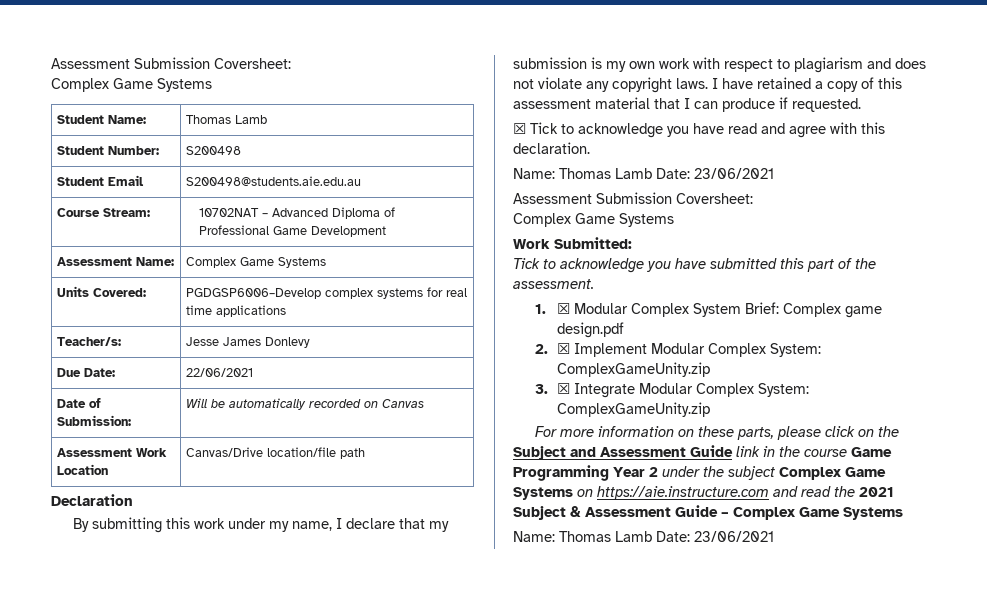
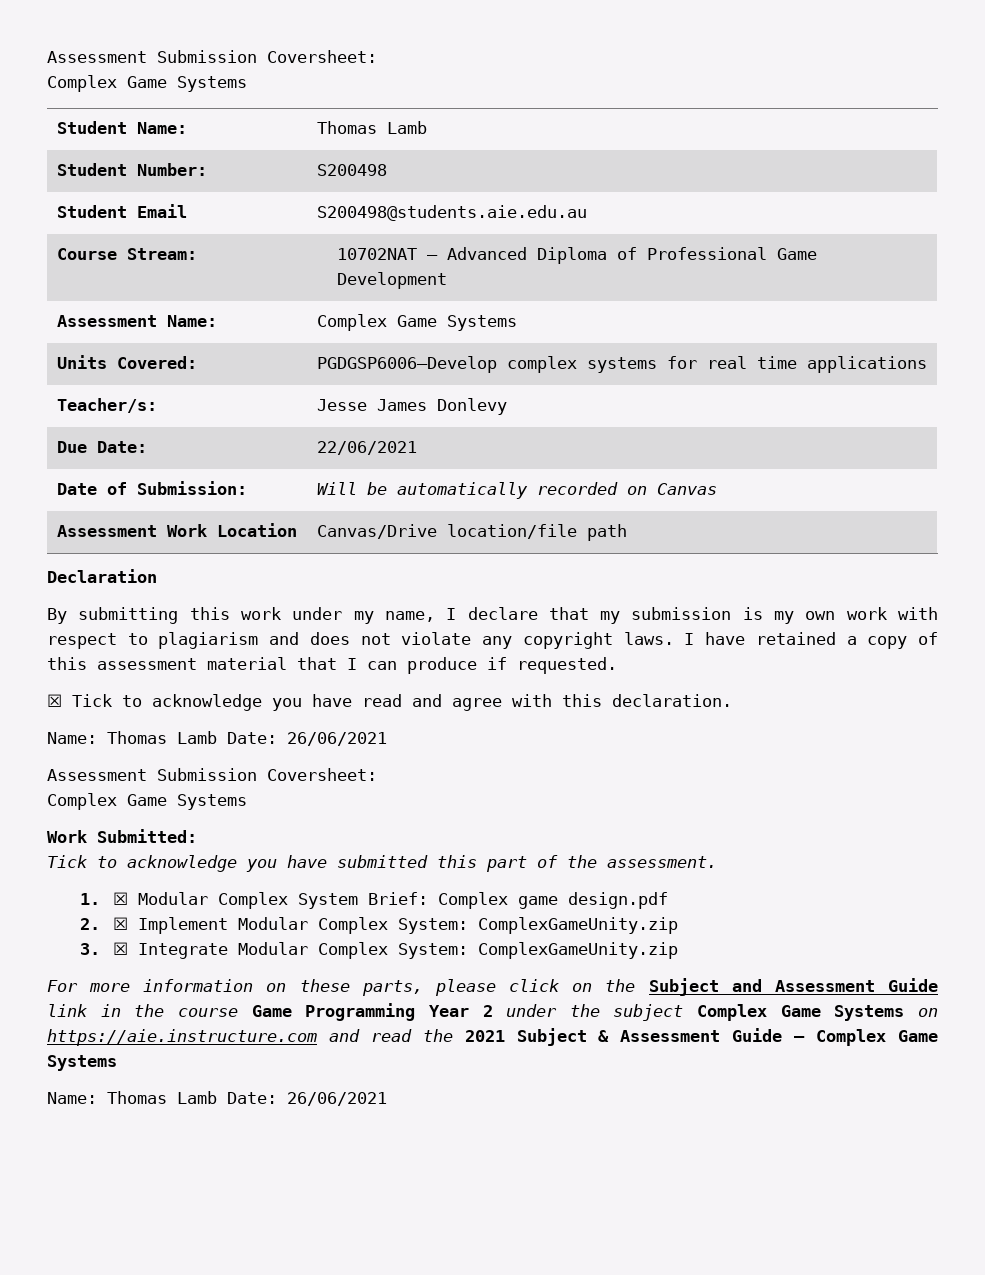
[694,168,774,179] 23/06/2021 -> [287,732,387,746] 26/06/2021
[694,531,774,542] 23/06/2021 -> [287,1092,387,1106] 26/06/2021

